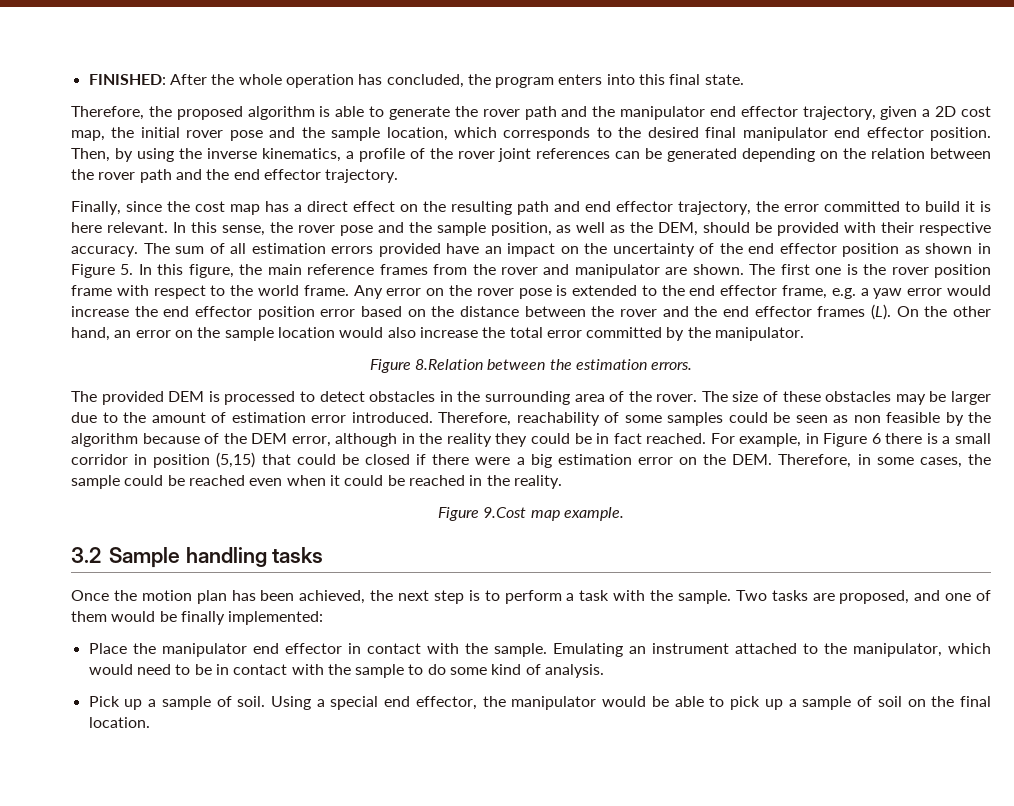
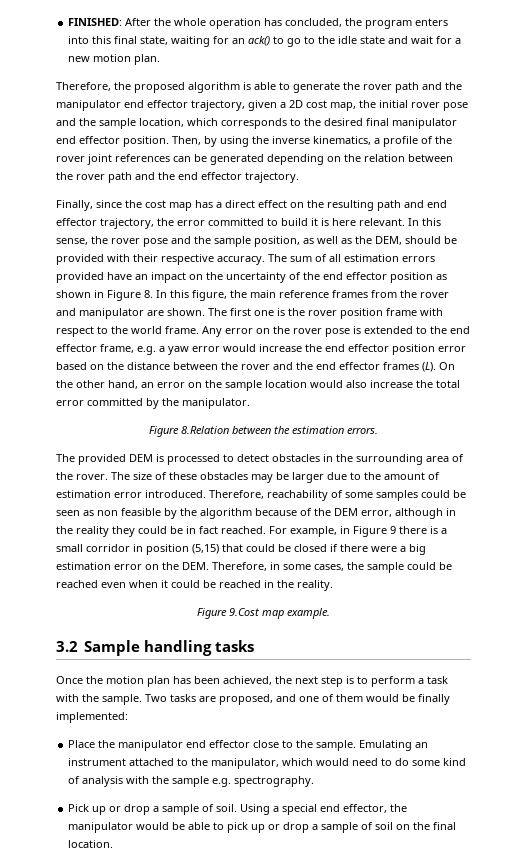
[704,74,744,85] state. -> [140,36,462,47] [68,54,161,65] state, waiting for an ack() to go to the idle state and wait for a new motion plan.
[120,264,134,275] 5. -> [144,290,153,298] 8.
[871,433,881,444] 6 -> [390,526,396,534] 9
[347,643,459,654] in contact with -> [253,740,294,748] close to
[194,664,605,678] be in contact with the sample to do some kind of analysis. -> [395,758,467,766] [68,776,315,787] do some kind of analysis with the sample e.g. spectrography.
(143, 704) none -> [109,804,151,815] or drop
(783, 704) none -> [268,822,310,833] or drop

